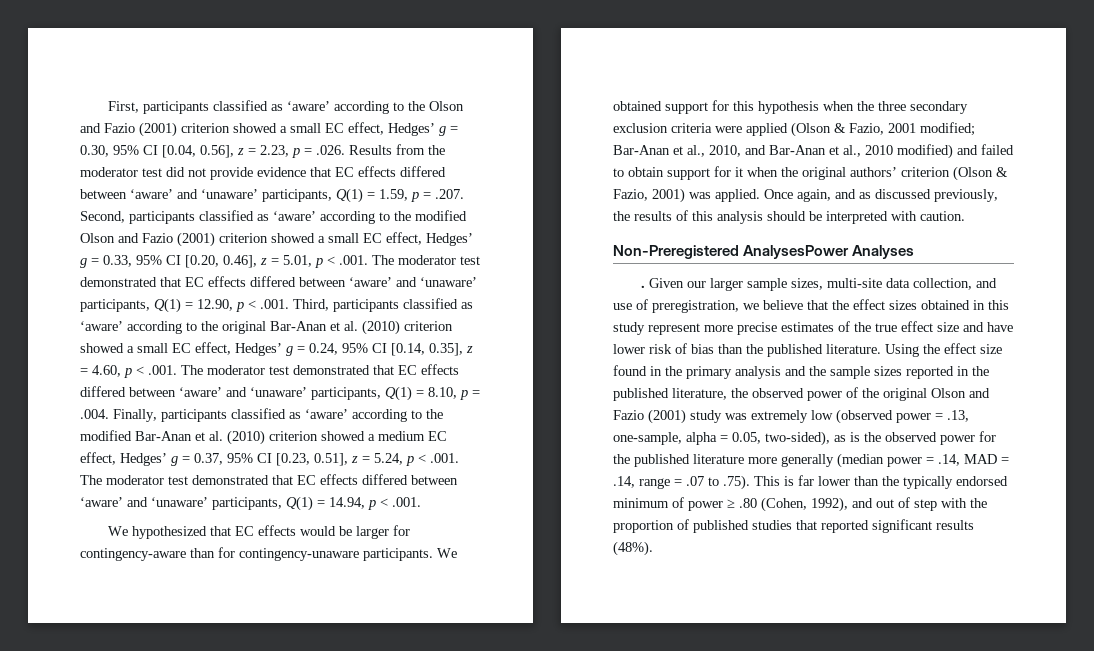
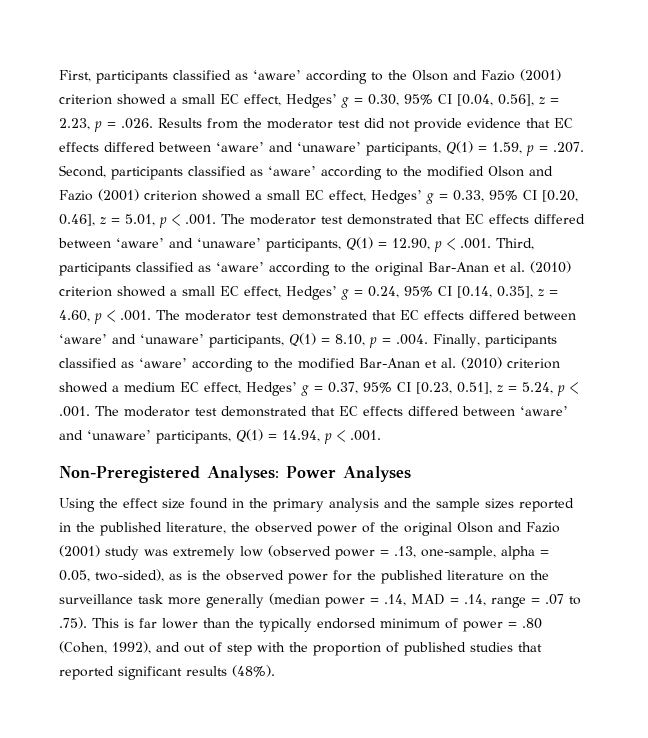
[108,525,411,539] [80,547,457,561] [613,100,968,114] [613,122,975,137] [613,144,1014,159] [613,166,1008,181] [613,188,998,203] [613,210,965,224] // We hypothesized that EC effects would be larger for contingency-aware than for contingency-unaware participants. We obtained support for this hypothesis when the three secondary exclusion criteria were applied (Olson & Fazio, 2001 modified; Bar-Anan et al., 2010, and Bar-Anan et al., 2010 modified) and failed to obtain support for it when the original authors’ criterion (Olson & Fazio, 2001) was applied. Once again, and as discussed previously, the results of this analysis should be interpreted with caution. -> (381, 435) none
[743,245,850,259] AnalysesPower -> [207,466,336,482] Analyses: Power
[641,278,998,291] [613,299,1009,313] [613,321,1013,335] [613,343,881,357] . Given our larger sample sizes, multi-site data collection, and use of preregistration, we believe that the effect sizes obtained in this study represent more precise estimates of the true effect size and have lower risk of bias than the published literature. -> (411, 474) none
(744, 459) none -> [509,570,549,581] [59,594,163,604] on the surveillance task
[727,499,735,508] ≥ -> [508,622,517,628] =

